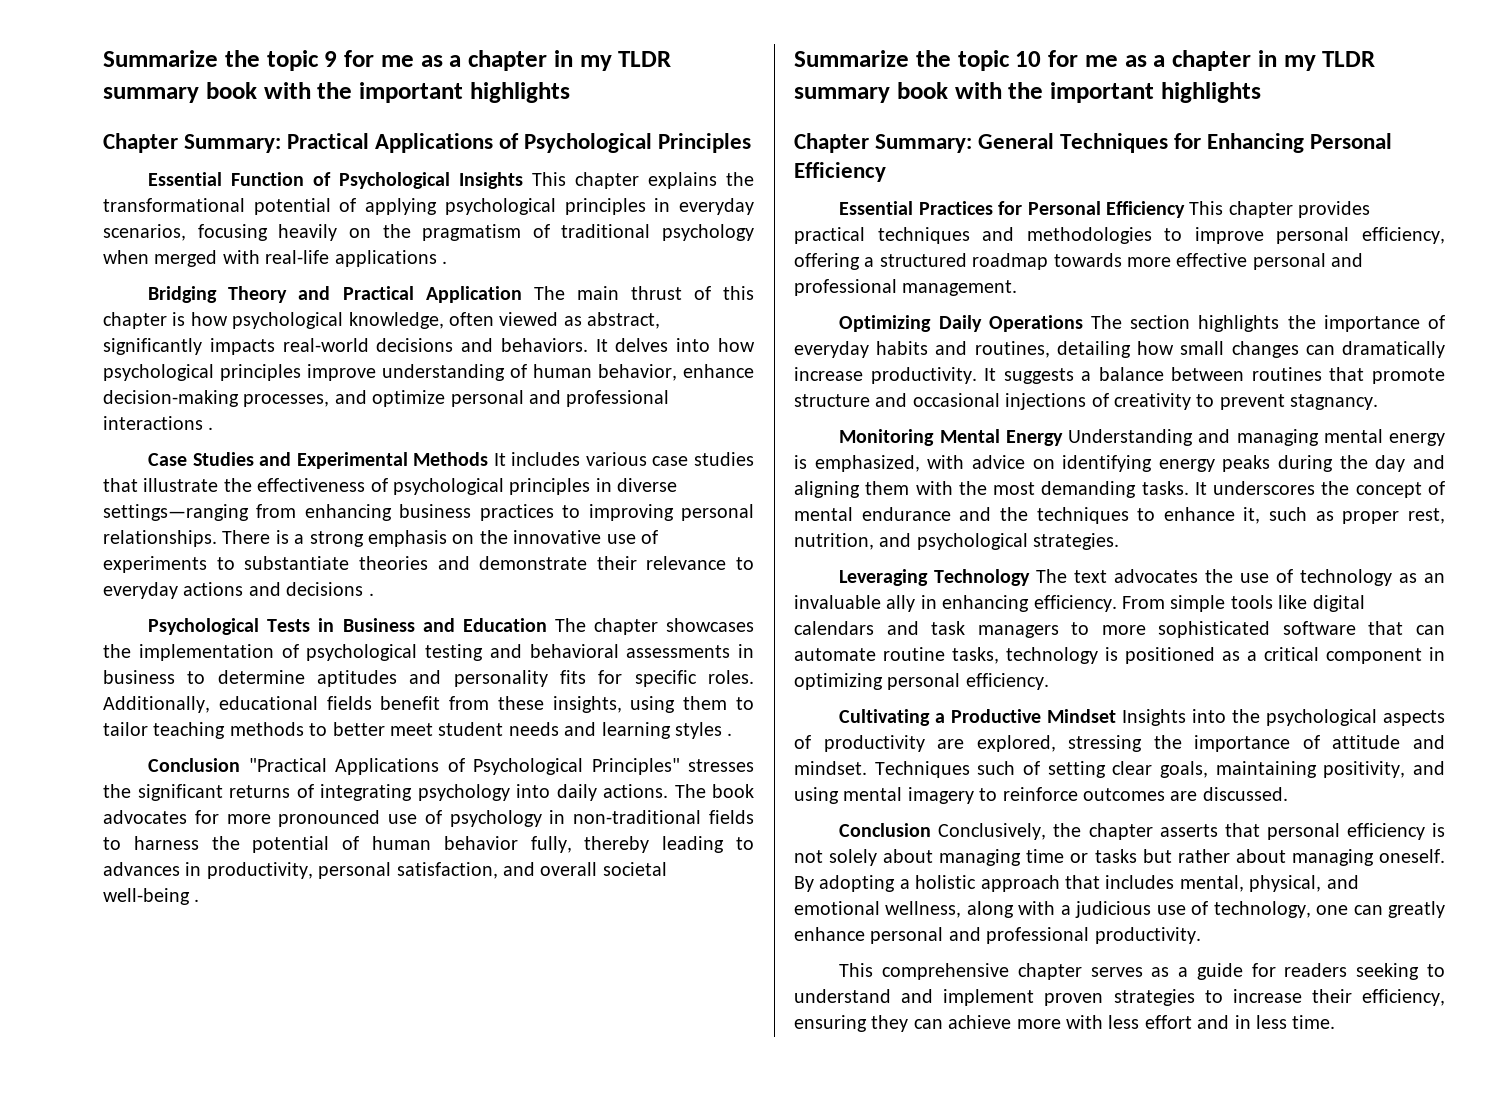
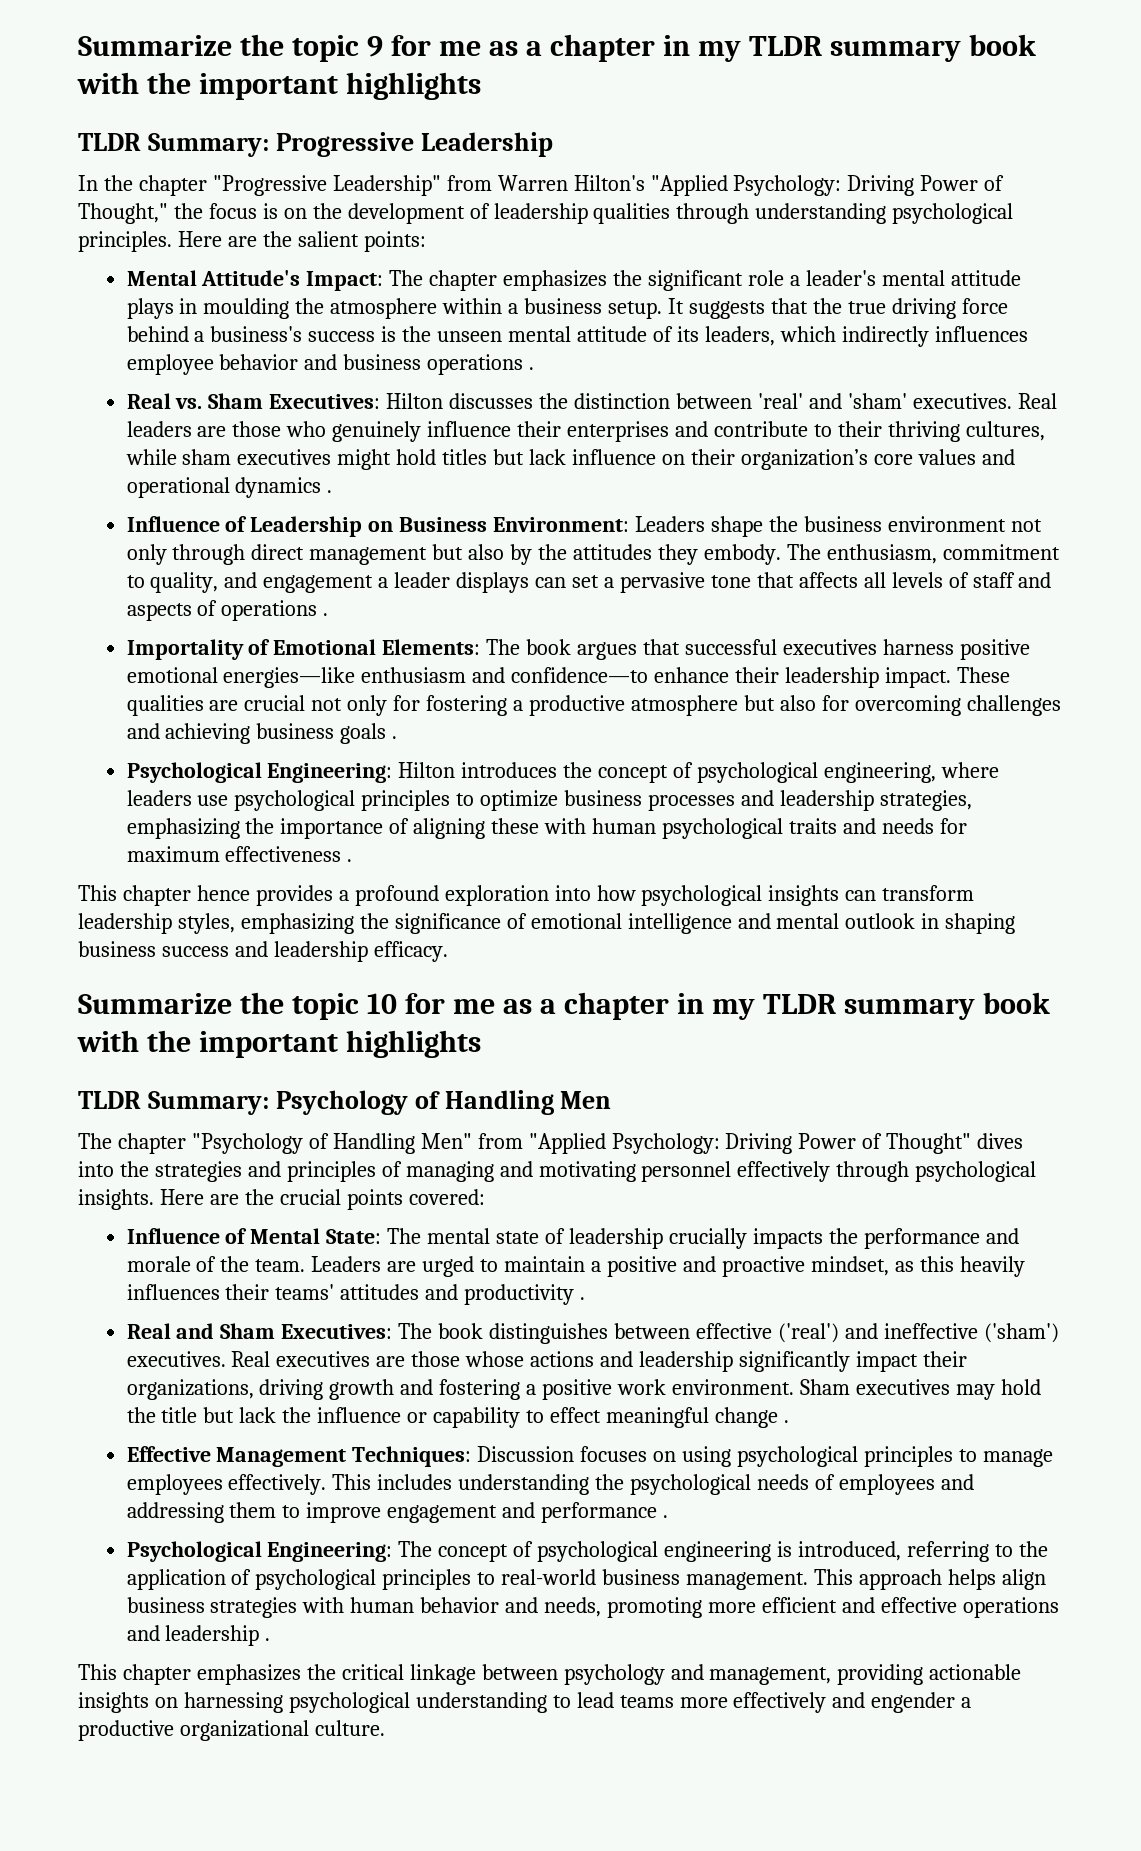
[103,133,752,153] [148,172,754,189] [103,198,754,215] [103,224,754,241] [103,250,447,267] [148,286,755,303] [103,312,661,329] [103,338,756,355] [103,364,754,381] [103,390,670,407] [103,416,214,430] [148,452,754,469] [103,478,678,495] [103,504,755,521] [103,530,658,547] [103,556,754,573] [103,582,374,599] [148,618,754,635] [103,644,754,661] [103,670,754,687] [103,696,755,713] [103,722,733,739] [148,758,754,775] [103,784,754,801] [103,810,754,827] [103,836,754,853] [103,862,667,879] [103,888,200,905] Chapter Summary: Practical Applications of Psychological Principles // Essential Function of Psychological Insights This chapter explains the transformational potential of applying psychological principles in everyday scenarios, focusing heavily on the pragmatism of traditional psychology when merged with real-life applications . // Bridging Theory and Practical Application The main thrust of this chapter is how psychological knowledge, often viewed as abstract, significantly impacts real-world decisions and behaviors. It delves into how psychological principles improve understanding of human behavior, enhance decision-making processes, and optimize personal and professional interactions . // Case Studies and Experimental Methods It includes various case studies that illustrate the effectiveness of psychological principles in diverse settings—ranging from enhancing business practices to improving personal relationships. There is a strong emphasis on the innovative use of experiments to substantiate theories and demonstrate their relevance to everyday actions and decisions . // Psychological Tests in Business and Education The chapter showcases the implementation of psychological testing and behavioral assessments in business to determine aptitudes and personality fits for specific roles. Additionally, educational fields benefit from these insights, using them to tailor teaching methods to better meet student needs and learning styles . // Conclusion "Practical Applications of Psychological Principles" stresses the significant returns of integrating psychology into daily actions. The book advocates for more pronounced use of psychology in non-traditional fields to harness the potential of human behavior fully, thereby leading to advances in productivity, personal satisfaction, and overall societal well-being . -> [78,132,553,157] [78,175,1005,196] [78,203,1014,224] [78,231,426,252] [126,270,1021,291] [126,298,1008,319] [126,326,1028,347] [126,354,535,375] [126,393,1057,409] [126,421,1045,442] [125,449,1015,470] [126,477,333,498] [126,516,1042,537] [126,544,1060,565] [126,572,1052,593] [126,600,329,621] [126,639,1030,660] [126,667,1010,688] [126,695,1061,716] [126,723,398,744] [126,762,999,783] [126,790,972,811] [126,818,967,839] [126,846,353,862] [78,885,975,906] [78,913,1016,934] [78,941,448,962] TLDR Summary: Progressive Leadership // In the chapter "Progressive Leadership" from Warren Hilton's "Applied Psychology: Driving Power of Thought," the focus is on the development of leadership qualities through understanding psychological principles. Here are the salient points: // Mental Attitude's Impact: The chapter emphasizes the significant role a leader's mental attitude plays in moulding the atmosphere within a business setup. It suggests that the true driving force behind a business's success is the unseen mental attitude of its leaders, which indirectly influences employee behavior and business operations . // Real vs. Sham Executives: Hilton discusses the distinction between 'real' and 'sham' executives. Real leaders are those who genuinely influence their enterprises and contribute to their thriving cultures, while sham executives might hold titles but lack influence on their organization’s core values and operational dynamics . // Influence of Leadership on Business Environment: Leaders shape the business environment not only through direct management but also by the attitudes they embody. The enthusiasm, commitment to quality, and engagement a leader displays can set a pervasive tone that affects all levels of staff and aspects of operations . // Importality of Emotional Elements: The book argues that successful executives harness positive emotional energies—like enthusiasm and confidence—to enhance their leadership impact. These qualities are crucial not only for fostering a productive atmosphere but also for overcoming challenges and achieving business goals . // Psychological Engineering: Hilton introduces the concept of psychological engineering, where leaders use psychological principles to optimize business processes and leadership strategies, emphasizing the importance of aligning these with human psychological traits and needs for maximum effectiveness . // This chapter hence provides a profound exploration into how psychological insights can transform leadership styles, emphasizing the significance of emotional intelligence and mental outlook in shaping business success and leadership efficacy.
[794,133,1393,153] [794,162,886,182] [839,201,1371,218] [794,227,1445,244] [794,253,1364,270] [794,279,1018,296] [839,315,1445,332] [794,341,1445,358] [794,367,1445,384] [794,393,1379,410] [839,429,1445,446] [794,455,1445,472] [794,481,1445,498] [794,507,1445,524] [794,533,1120,550] [839,569,1445,586] [794,595,1365,612] [794,621,1445,638] [794,647,1445,664] [794,673,1049,690] [839,709,1445,726] [794,735,1445,752] [794,761,1445,778] [794,787,1288,804] [839,823,1445,840] [794,849,1446,866] [794,875,1359,892] [794,901,1445,918] [794,927,1201,944] [839,963,1445,980] [794,989,1445,1006] [794,1015,1336,1032] Chapter Summary: General Techniques for Enhancing Personal Efficiency // Essential Practices for Personal Efficiency This chapter provides practical techniques and methodologies to improve personal efficiency, offering a structured roadmap towards more effective personal and professional management. // Optimizing Daily Operations The section highlights the importance of everyday habits and routines, detailing how small changes can dramatically increase productivity. It suggests a balance between routines that promote structure and occasional injections of creativity to prevent stagnancy. // Monitoring Mental Energy Understanding and managing mental energy is emphasized, with advice on identifying energy peaks during the day and aligning them with the most demanding tasks. It underscores the concept of mental endurance and the techniques to enhance it, such as proper rest, nutrition, and psychological strategies. // Leveraging Technology The text advocates the use of technology as an invaluable ally in enhancing efficiency. From simple tools like digital calendars and task managers to more sophisticated software that can automate routine tasks, technology is positioned as a critical component in optimizing personal efficiency. // Cultivating a Productive Mindset Insights into the psychological aspects of productivity are explored, stressing the importance of attitude and mindset. Techniques such of setting clear goals, maintaining positivity, and using mental imagery to reinforce outcomes are discussed. // Conclusion Conclusively, the chapter asserts that personal efficiency is not solely about managing time or tasks but rather about managing oneself. By adopting a holistic approach that includes mental, physical, and emotional wellness, along with a judicious use of technology, one can greatly enhance personal and professional productivity. // This comprehensive chapter serves as a guide for readers seeking to understand and implement proven strategies to increase their efficiency, ensuring they can achieve more with less effort and in less time. -> [78,1090,612,1115] [78,1133,1024,1154] [78,1161,1037,1182] [78,1189,485,1210] [126,1228,1019,1249] [126,1256,1025,1277] [126,1284,586,1305] [126,1323,1059,1344] [126,1351,967,1372] [126,1379,1041,1400] [126,1407,789,1428] [126,1446,1053,1467] [126,1474,974,1495] [126,1502,669,1523] [126,1541,1048,1562] [126,1569,1046,1590] [126,1597,1059,1618] [126,1625,271,1646] [78,1664,1022,1685] [78,1692,972,1713] [78,1720,385,1741] TLDR Summary: Psychology of Handling Men // The chapter "Psychology of Handling Men" from "Applied Psychology: Driving Power of Thought" dives into the strategies and principles of managing and motivating personnel effectively through psychological insights. Here are the crucial points covered: // Influence of Mental State: The mental state of leadership crucially impacts the performance and morale of the team. Leaders are urged to maintain a positive and proactive mindset, as this heavily influences their teams' attitudes and productivity . // Real and Sham Executives: The book distinguishes between effective ('real') and ineffective ('sham') executives. Real executives are those whose actions and leadership significantly impact their organizations, driving growth and fostering a positive work environment. Sham executives may hold the title but lack the influence or capability to effect meaningful change . // Effective Management Techniques: Discussion focuses on using psychological principles to manage employees effectively. This includes understanding the psychological needs of employees and addressing them to improve engagement and performance . // Psychological Engineering: The concept of psychological engineering is introduced, referring to the application of psychological principles to real-world business management. This approach helps align business strategies with human behavior and needs, promoting more efficient and effective operations and leadership . // This chapter emphasizes the critical linkage between psychology and management, providing actionable insights on harnessing psychological understanding to lead teams more effectively and engender a productive organizational culture.

